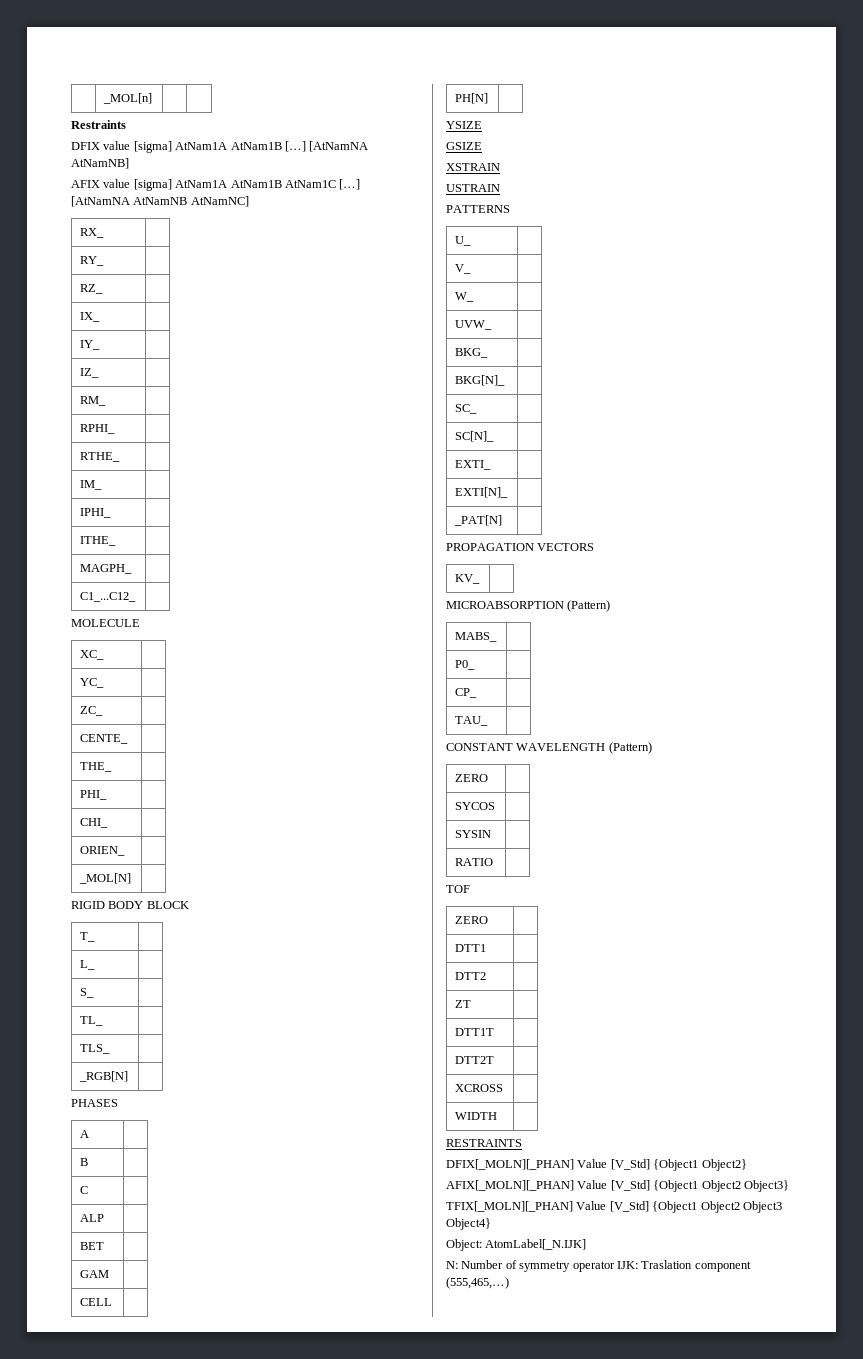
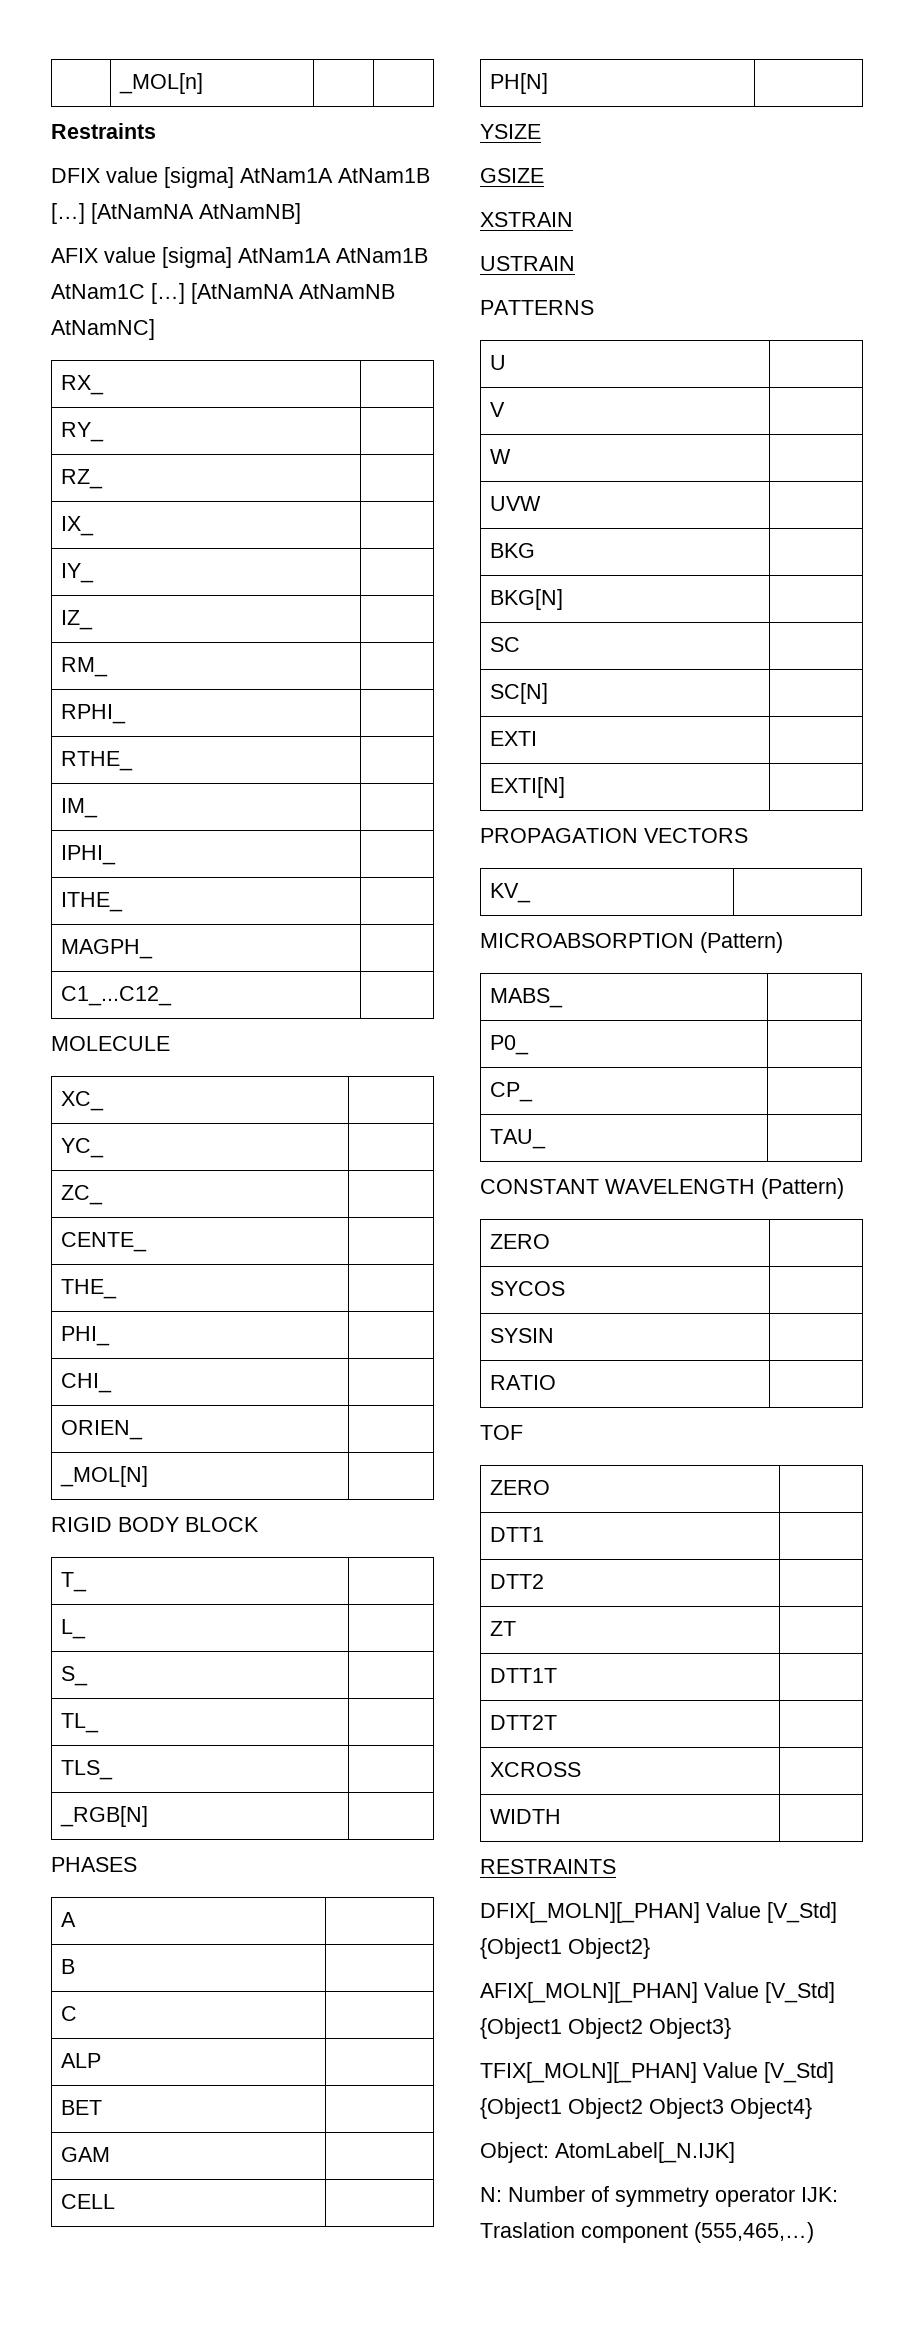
[455,236,472,246] [455,264,472,274] [455,292,475,302] [455,320,493,330] [455,348,489,358] [455,375,506,386] [455,404,478,414] [455,431,495,442] [455,460,492,470] [455,487,509,498] [454,515,503,526] U_ | // V_ | // W_ | // UVW_ | // BKG_ | // BKG[N]_ | // SC_ | // SC[N]_ | // EXTI_ | // EXTI[N]_ | // _PAT[N] -> [490,355,507,370] [490,402,506,417] [490,449,512,464] [490,496,542,511] [490,543,536,558] [490,589,564,610] [490,637,521,652] [490,683,549,704] [490,731,538,746] [490,777,566,798] U | // V | // W | // UVW | // BKG | // BKG[N] | // SC | // SC[N] | // EXTI | // EXTI[N]

